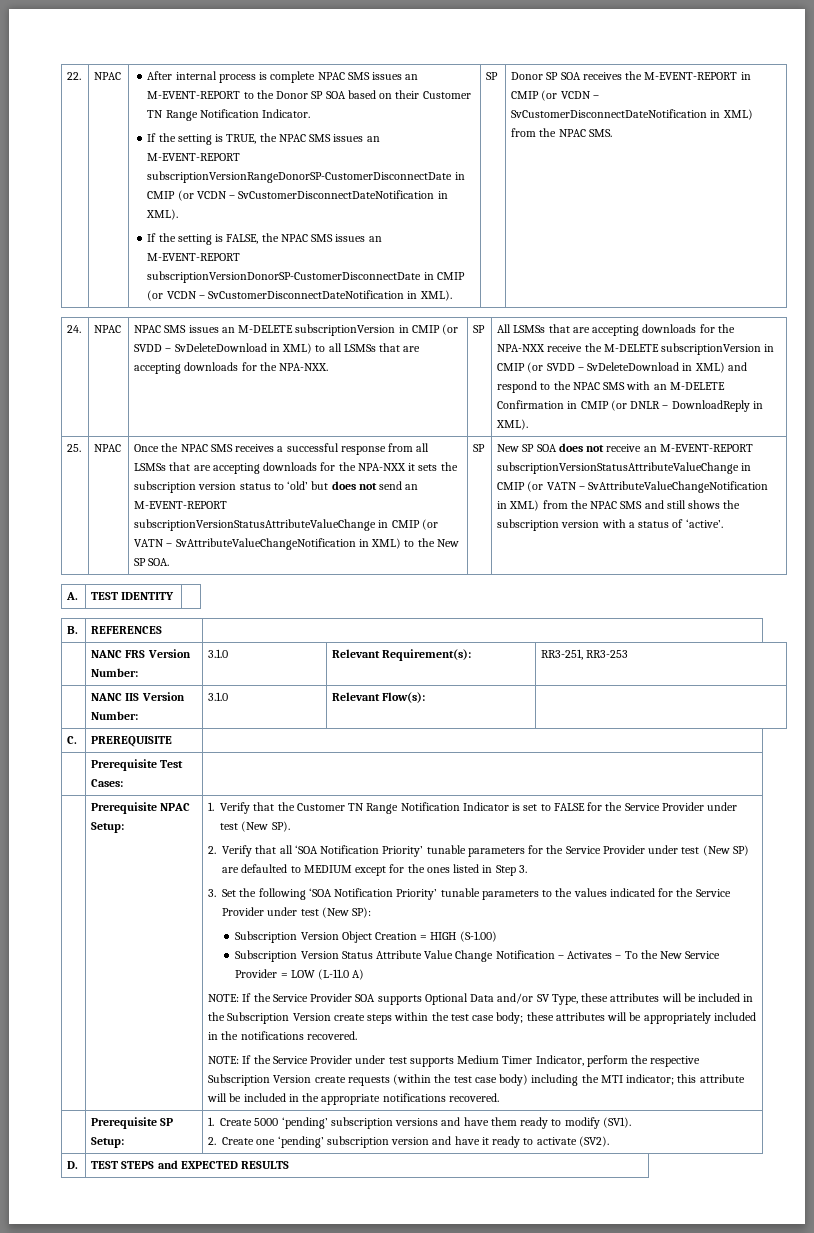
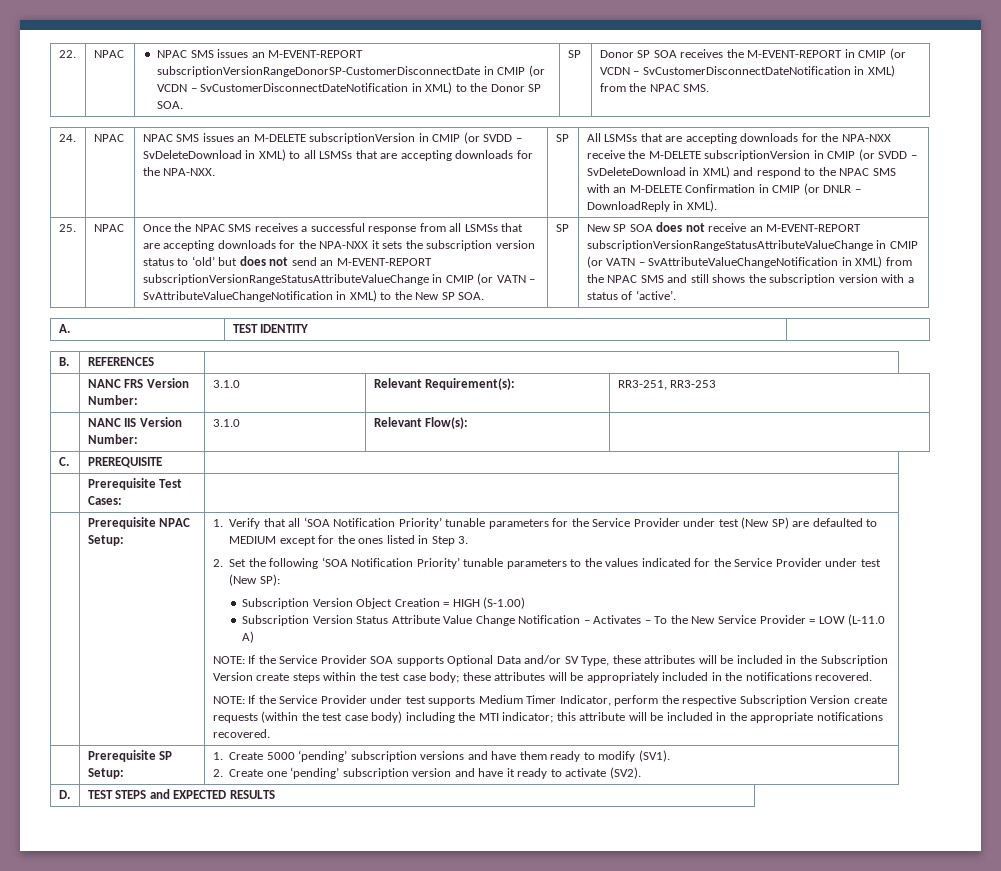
[147,71,419,83] [147,90,471,99] [147,109,311,121] [147,133,277,145] After internal process is complete NPAC SMS issues an M-EVENT-REPORT to the Donor SP SOA based on their Customer TN Range Notification Indicator. // If the setting is TRUE, the -> (124, 54) none
[146,209,179,220] [147,233,382,245] [147,253,241,261] [147,271,465,283] [147,290,452,301] XML). // If the setting is FALSE, the NPAC SMS issues an M-EVENT-REPORT subscriptionVersionDonorSP-CustomerDisconnectDate in CMIP (or VCDN – SvCustomerDisconnectDateNotification in XML). -> [425,82,542,94] [157,101,184,109] XML) to the Donor SP SOA.
[134,519,377,531] subscriptionVersionStatusAttributeValueChange -> [142,274,429,285] subscriptionVersionRangeStatusAttributeValueChange
[497,462,740,474] subscriptionVersionStatusAttributeValueChange -> [586,240,873,251] subscriptionVersionRangeStatusAttributeValueChange
[277,802,738,814] [220,821,290,832] [208,845,277,857] the Customer TN Range Notification Indicator is set to FALSE for the Service Provider under test (New SP). // 2. Verify that -> (286, 522) none
[208,889,217,897] 3. -> [212,559,223,567] 2.

